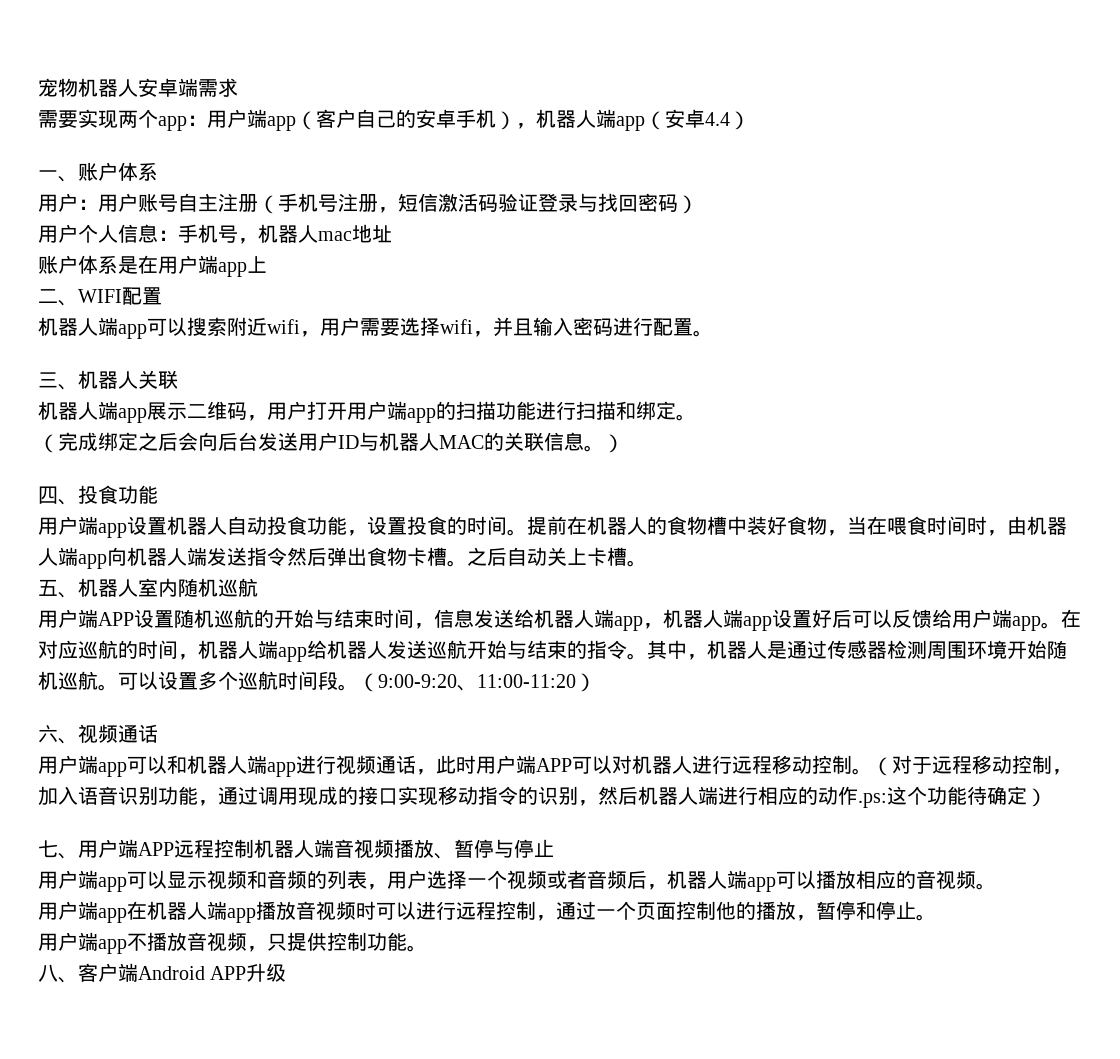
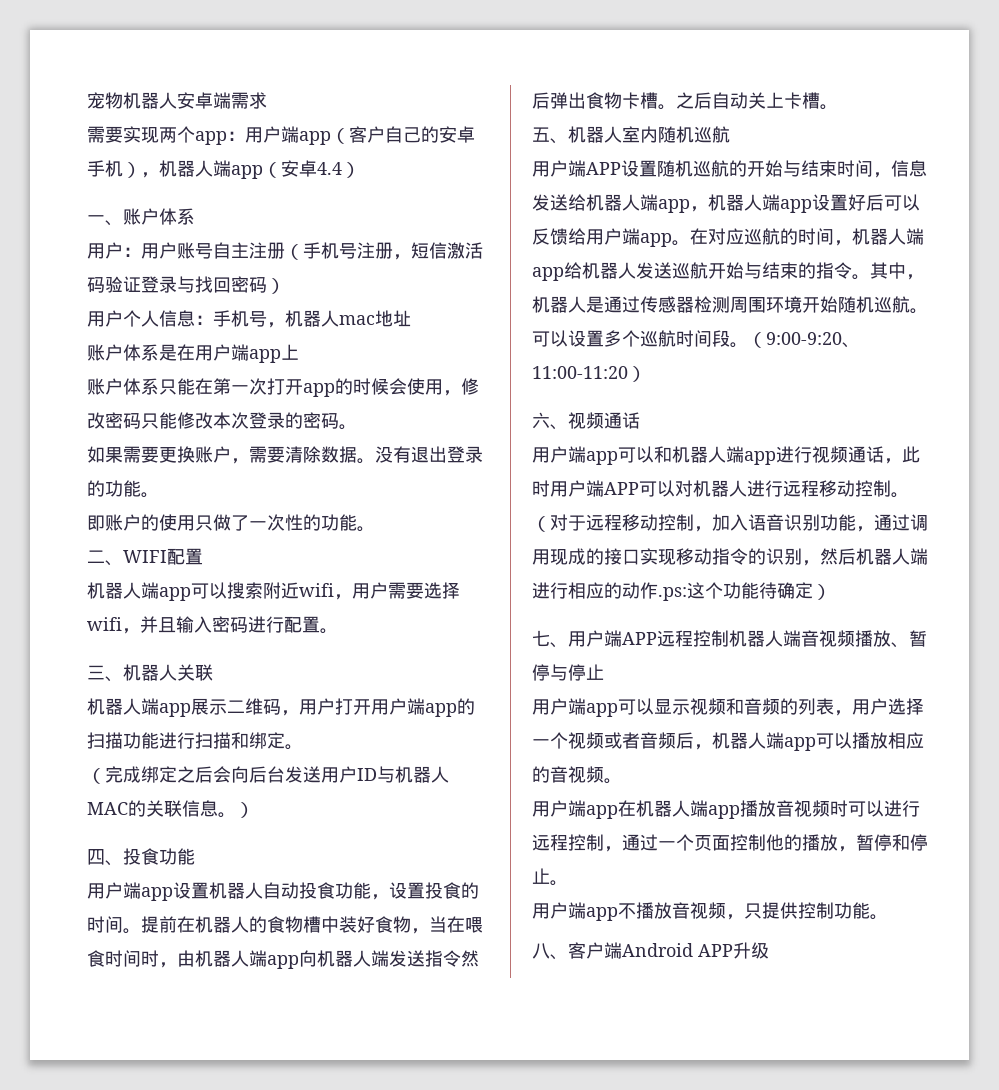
(267, 264) none -> [87,378,479,397] [87,412,357,430] [87,446,483,464] [87,480,159,498] [87,514,375,532] // 账户体系只能在第一次打开app的时候会使用，修改密码只能修改本次登录的密码。 // 如果需要更换账户，需要清除数据。没有退出登录的功能。 // 即账户的使用只做了一次性的功能。

